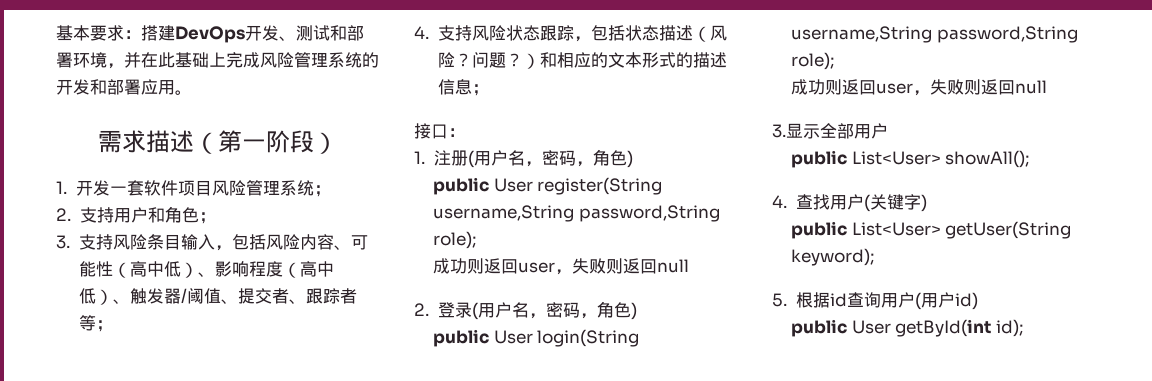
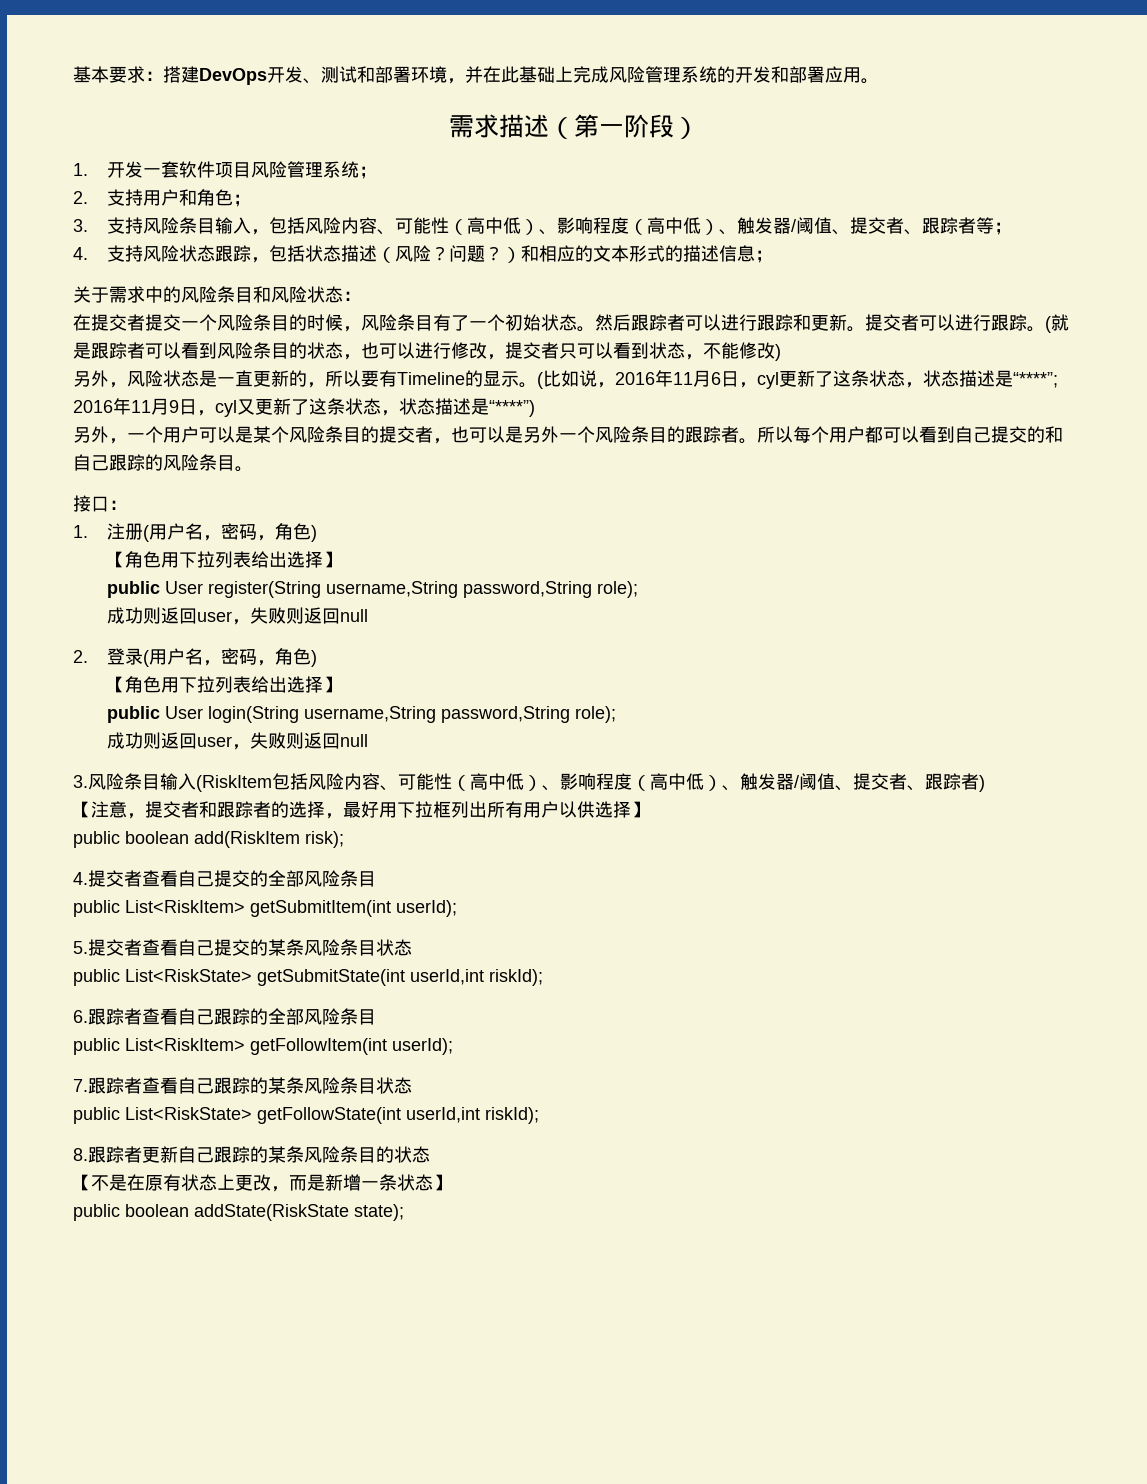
(489, 90) none -> [73,286,361,303] [73,314,1069,333] [73,342,781,361] [73,370,1058,389] [73,398,535,417] [73,426,1063,444] [73,454,253,472] // 关于需求中的风险条目和风险状态： // 在提交者提交一个风险条目的时候，风险条目有了一个初始状态。然后跟踪者可以进行跟踪和更新。提交者可以进行跟踪。(就是跟踪者可以看到风险条目的状态，也可以进行修改，提交者只可以看到状态，不能修改) // 另外，风险状态是一直更新的，所以要有Timeline的显示。(比如说，2016年11月6日，cyl更新了这条状态，状态描述是“****”; 2016年11月9日，cyl又更新了这条状态，状态描述是“****”) // 另外，一个用户可以是某个风险条目的提交者，也可以是另外一个风险条目的跟踪者。所以每个用户都可以看到自己提交的和自己跟踪的风险条目。
(633, 159) none -> [107,551,342,568] // 【角色用下拉列表给出选择】
(637, 311) none -> [107,676,342,693] // 【角色用下拉列表给出选择】
[786,123,888,139] [790,150,1030,168] [772,194,927,212] [790,221,1072,239] [790,248,874,266] [772,292,978,310] [790,319,1023,337] 显示全部用户 // public List<User> showAll(); // 4.查找用户(关键字) // public List<User> getUser(String keyword); // 5.根据id查询用户(用户id) // public User getById(int id); -> [88,773,985,792] [73,801,649,819] [73,831,344,848] [73,870,376,887] [73,900,457,917] [73,939,412,956] [73,969,543,986] [73,1008,376,1025] [73,1038,453,1055] [73,1077,412,1094] [73,1107,539,1124] [73,1146,430,1163] [73,1174,451,1192] [73,1204,404,1221] 风险条目输入(RiskItem包括风险内容、可能性（高中低）、影响程度（高中低）、触发器/阈值、提交者、跟踪者) // 【注意，提交者和跟踪者的选择，最好用下拉框列出所有用户以供选择】 // public boolean add(RiskItem risk); // 4.提交者查看自己提交的全部风险条目 // public List<RiskItem> getSubmitItem(int userId); // 5.提交者查看自己提交的某条风险条目状态 // public List<RiskState> getSubmitState(int userId,int riskId); // 6.跟踪者查看自己跟踪的全部风险条目 // public List<RiskItem> getFollowItem(int userId); // 7.跟踪者查看自己跟踪的某条风险条目状态 // public List<RiskState> getFollowState(int userId,int riskId); // 8.跟踪者更新自己跟踪的某条风险条目的状态 // 【不是在原有状态上更改，而是新增一条状态】 // public boolean addState(RiskState state);

